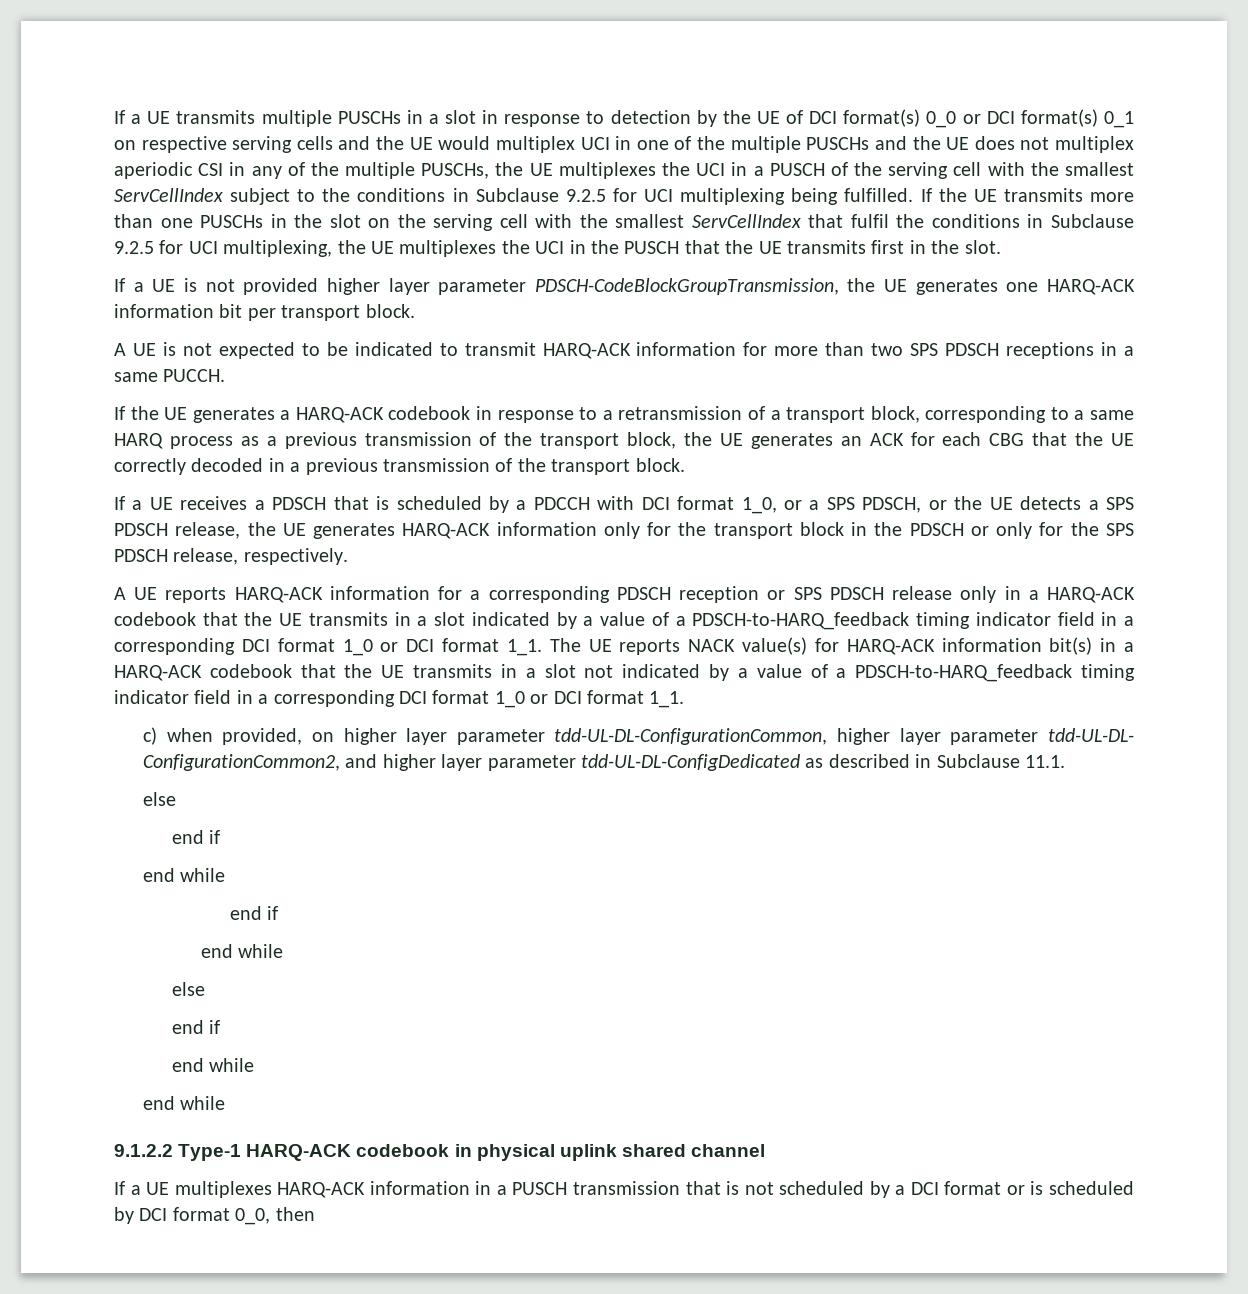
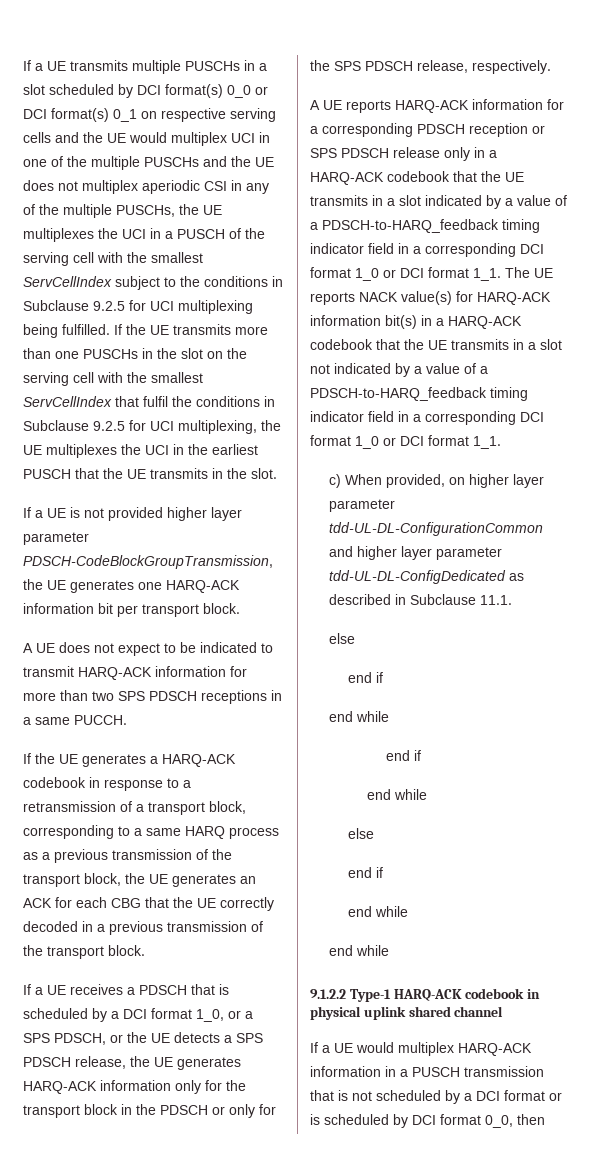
[482,110,804,127] in response to detection by the UE of -> [49,84,133,98] scheduled by
(619, 247) none -> [212,444,258,455] earliest
[871,240,905,254] first -> (208, 473) none
[162,342,295,359] is not expected -> [59,642,160,656] does not expect
[533,496,635,510] PDCCH with -> (119, 1015) none
[166,728,213,742] when -> [345,474,383,485] When
[554,728,1134,745] [142,754,340,771] tdd-UL-DL-ConfigurationCommon, higher layer parameter tdd-UL-DL- ConfigurationCommon2, -> [329,522,544,536] tdd-UL-DL-ConfigurationCommon
[174,1181,272,1198] multiplexes -> [356,1042,454,1056] would multiplex

